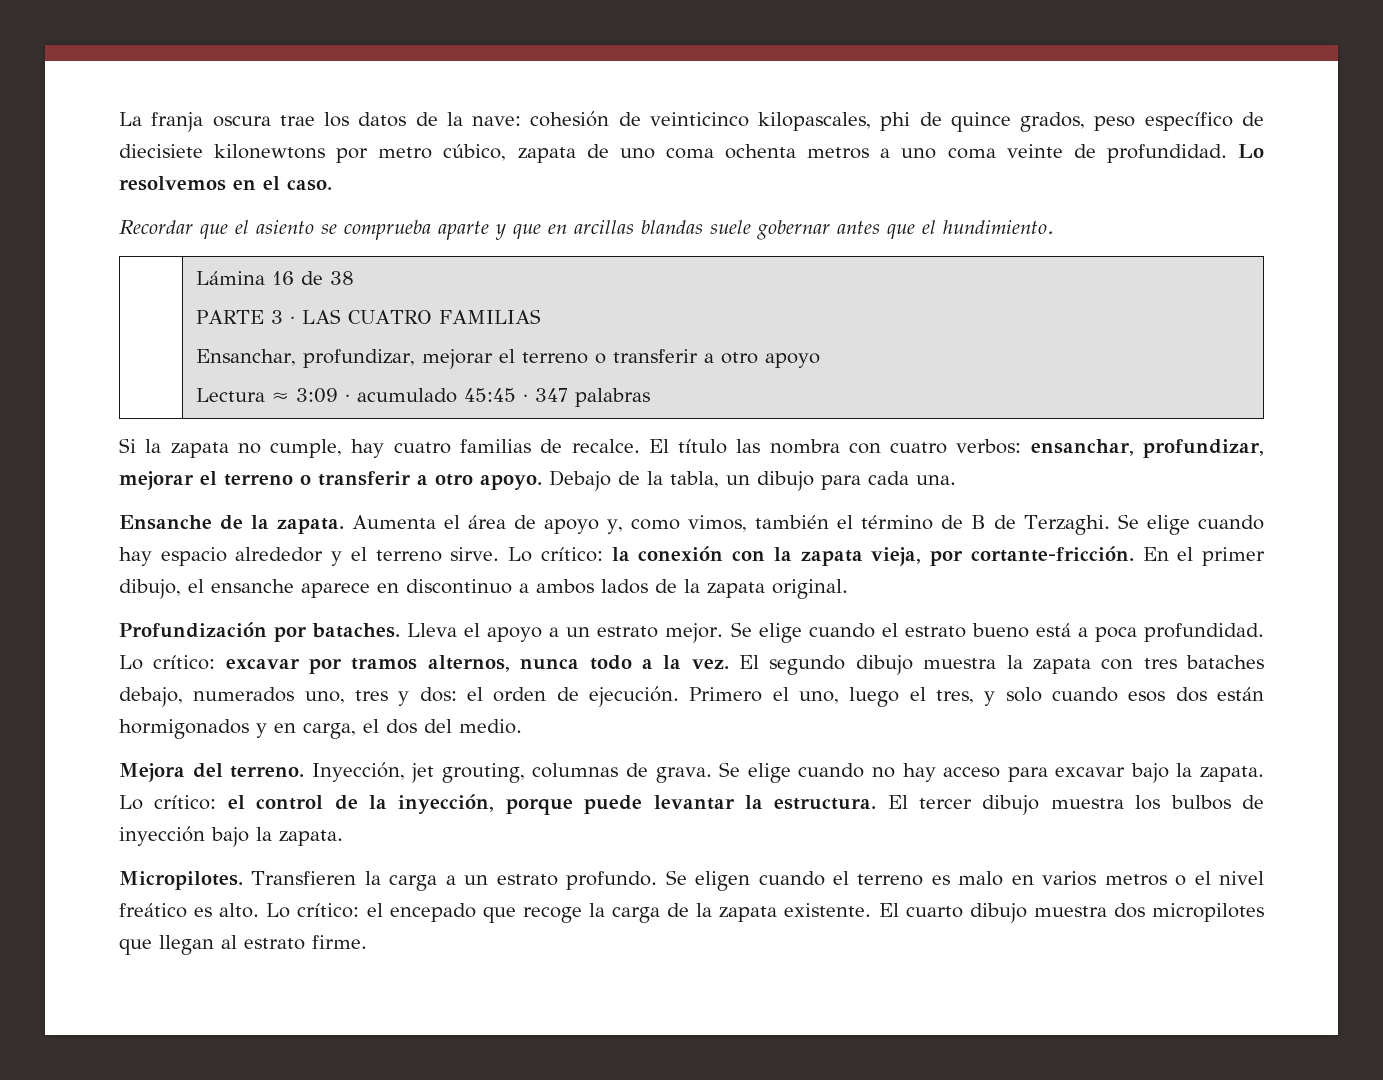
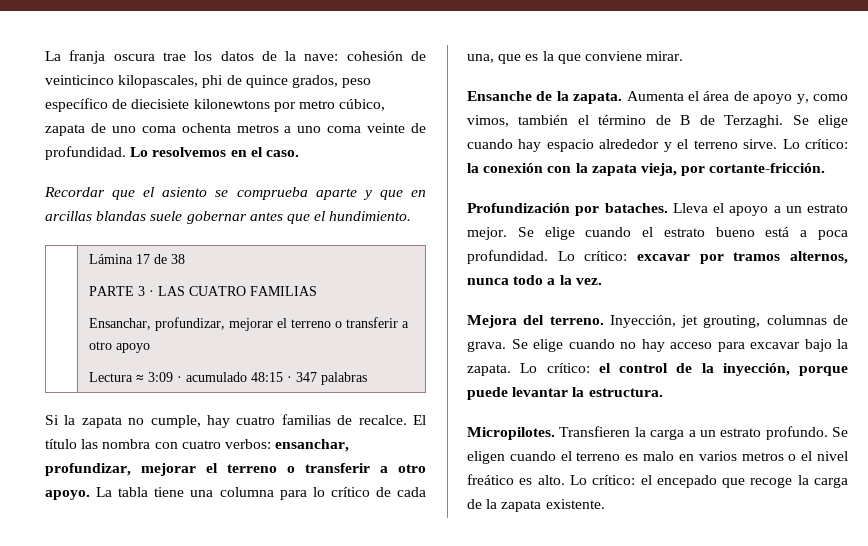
[272,271,295,285] 16 -> [136,254,151,264] 17
[464,388,517,402] 45:45 -> [251,372,284,382] 48:15
[549,470,956,491] Debajo de la tabla, un dibujo para cada una. -> [96,487,427,500] [467,51,684,64] La tabla tiene una columna para lo crítico de cada una, que es la que conviene mirar.
[1142,547,1265,566] [119,579,848,599] En el primer dibujo, el ensanche aparece en discontinuo a ambos lados de la zapata original. -> (826, 168) none
[739,655,1264,675] [119,686,1264,707] [119,719,522,739] El segundo dibujo muestra la zapata con tres bataches debajo, numerados uno, tres y dos: el orden de ejecución. Primero el uno, luego el tres, y solo cuando esos dos están hormigonados y en carga, el dos del medio. -> (602, 281) none
[887,795,1265,815] [119,826,343,847] El tercer dibujo muestra los bulbos de inyección bajo la zapata. -> (663, 392) none
[878,903,1265,923] [119,935,367,955] El cuarto dibujo muestra dos micropilotes que llegan al estrato firme. -> (605, 504) none

